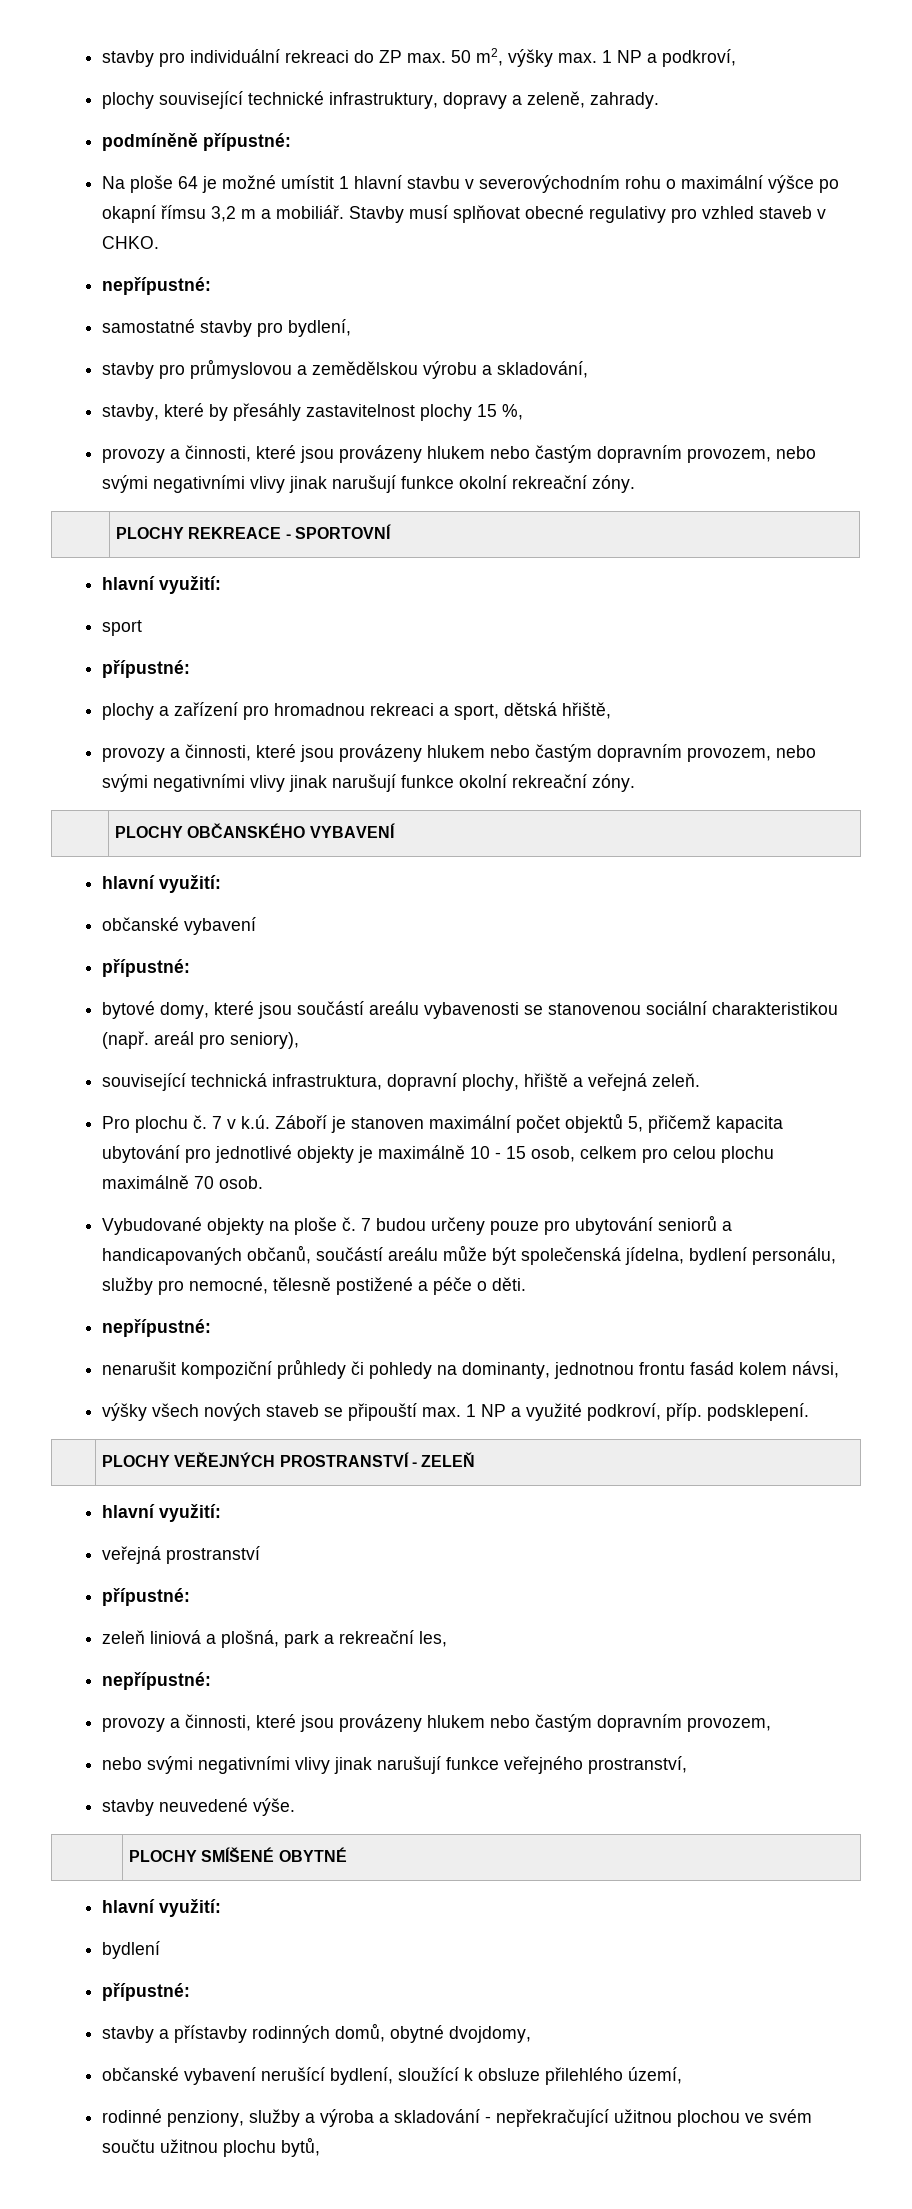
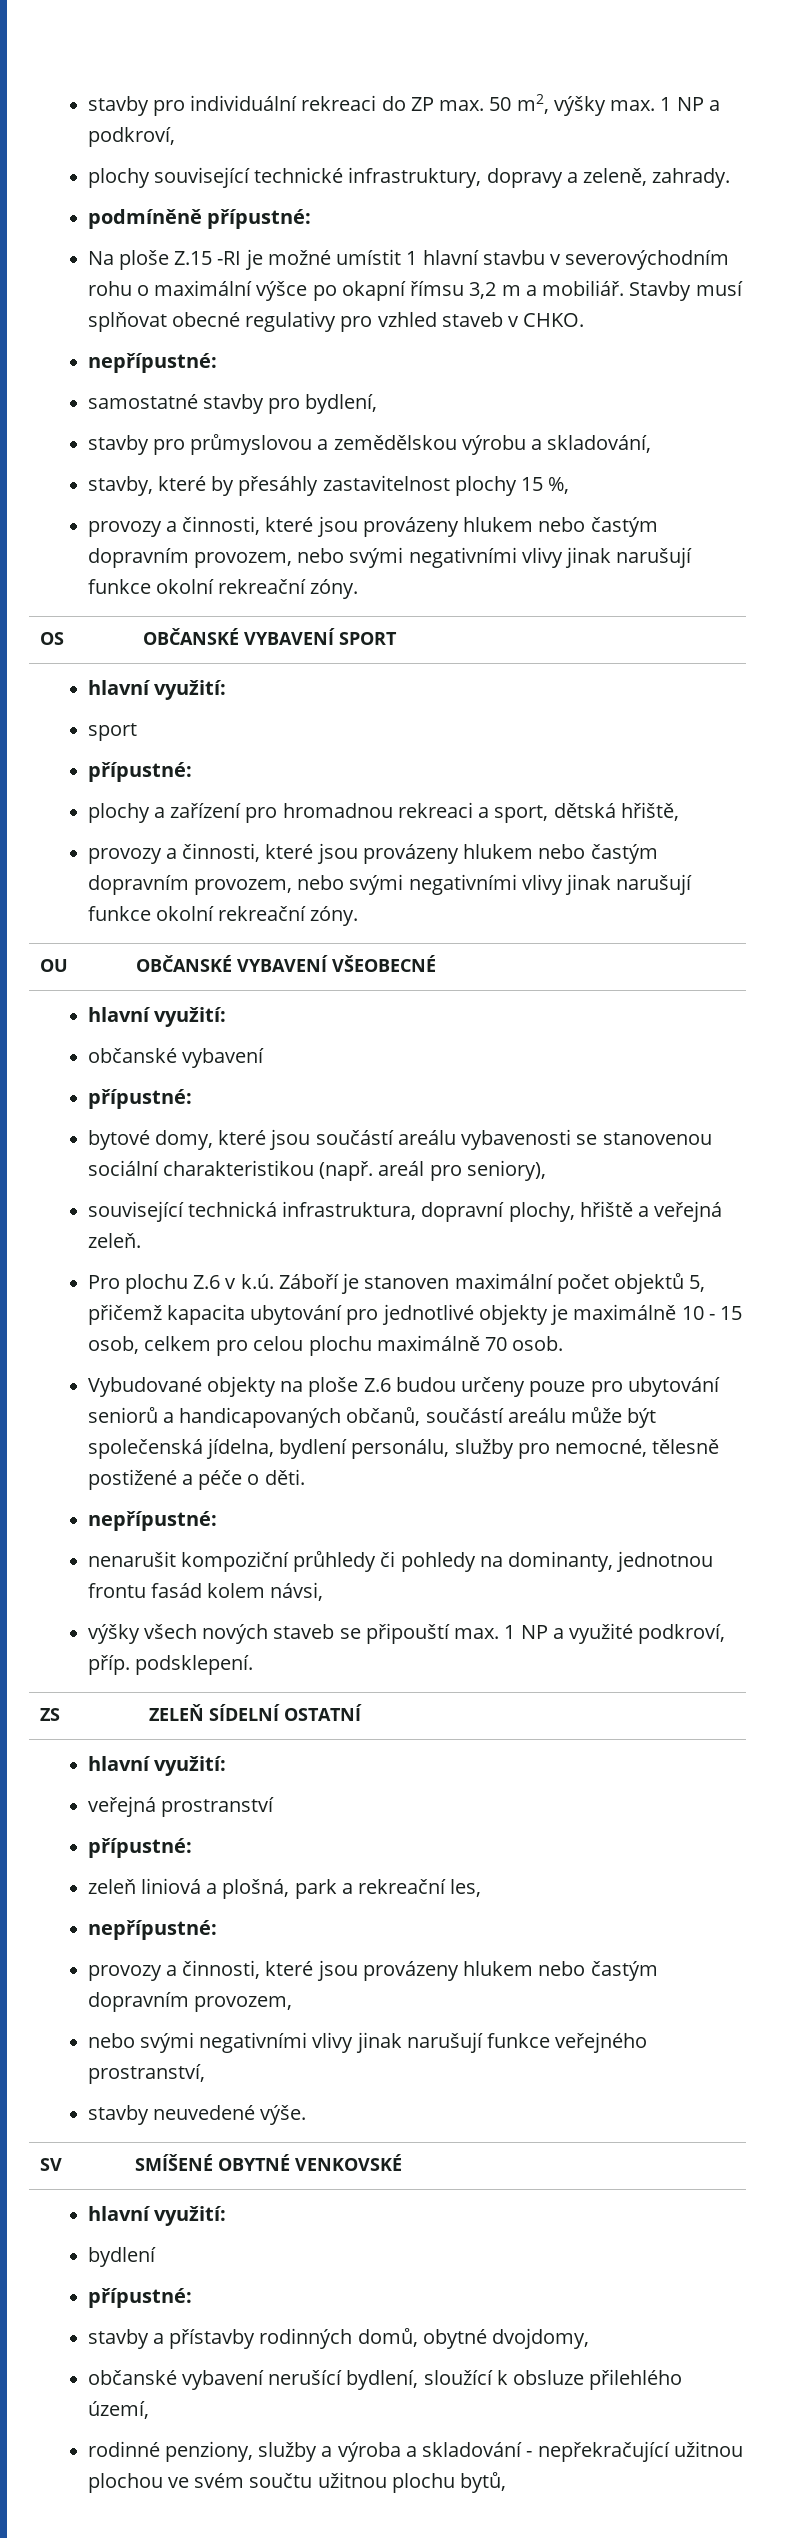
[178,176,199,189] 64 -> [174,251,242,265] Z.15 -RI
[116,524,392,539] | PLOCHY REKREACE - SPORTOVNÍ -> [39,632,64,645] [142,628,397,645] OS | OBČANSKÉ VYBAVENÍ SPORT
[115,823,395,838] | PLOCHY OBČANSKÉHO VYBAVENÍ -> [39,959,68,972] [135,955,436,972] OU | OBČANSKÉ VYBAVENÍ VŠEOBECNÉ
[193,1115,223,1129] č. 7 -> [193,1275,221,1289] Z.6
[342,1217,372,1231] č. 7 -> [363,1378,391,1392] Z.6
[102,1452,418,1467] | PLOCHY VEŘEJNÝCH PROSTRANSTVÍ - -> [39,1708,60,1721] ZS |
(476, 1459) none -> [208,1704,362,1721] SÍDELNÍ OSTATNÍ
[129,1850,198,1862] | PLOCHY -> [39,2158,62,2171] SV |
(347, 1854) none -> [294,2154,402,2171] VENKOVSKÉ

